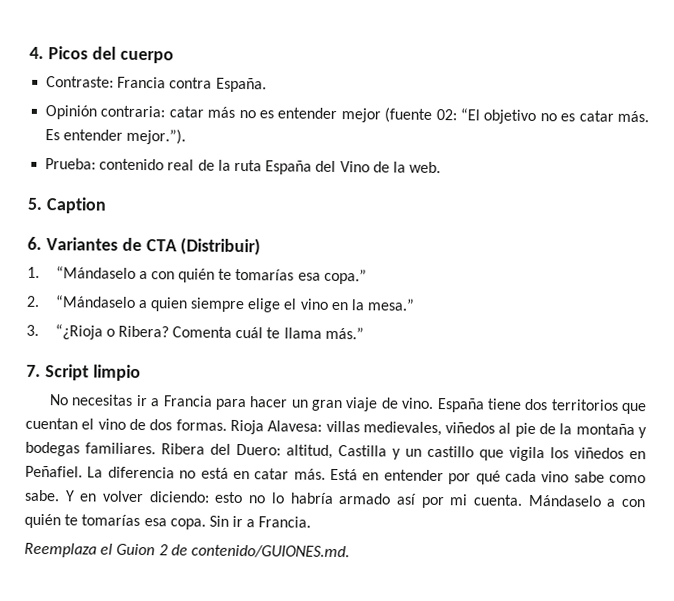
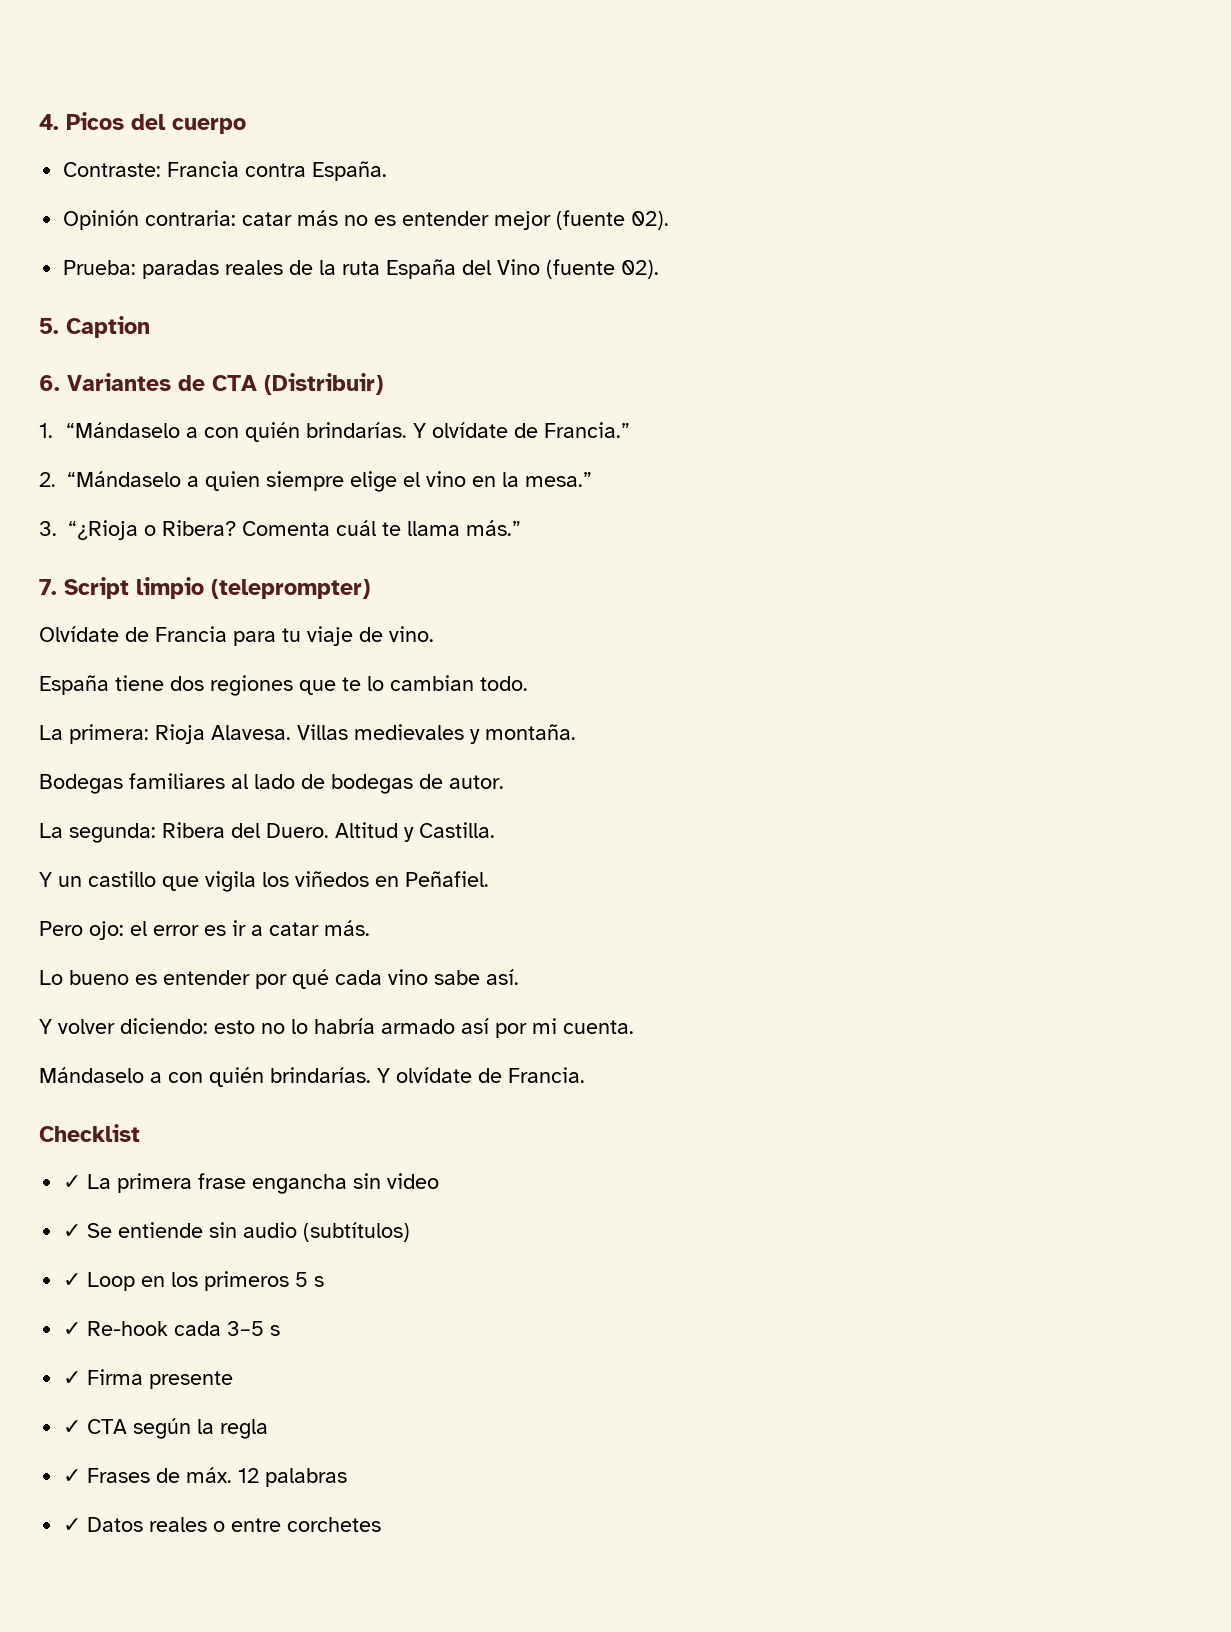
[435,108,649,125] [45,128,187,145] 02: “El objetivo no es catar más. Es entender mejor.”). -> [631,211,670,230] 02).
[99,158,195,171] contenido real -> [142,260,284,279] paradas reales
[372,161,442,174] de la web. -> [546,259,660,279] (fuente 02).
[218,268,367,285] te tomarías esa copa.” -> [305,422,630,438] brindarías. Y olvídate de Francia.”
[49,394,343,412] // No necesitas ir a Francia para hacer un gran -> [211,579,370,599] [39,626,301,646] (teleprompter) // Olvídate de Francia para tu
(435, 403) none -> (434, 634) //
[550,399,647,415] [25,417,647,439] [25,441,401,460] territorios que cuentan el vino de dos formas. Rioja Alavesa: villas medievales, viñedos al pie de la montaña y bodegas familiares. Ribera del Duero: altitud, Castilla y -> [210,675,528,696] [39,724,576,744] [39,773,504,794] [39,822,495,843] [39,872,52,887] regiones que te lo cambian todo. // La primera: Rioja Alavesa. Villas medievales y montaña. // Bodegas familiares al lado de bodegas de autor. // La segunda: Ribera del Duero. Altitud y Castilla. // Y
[87,466,380,481] La diferencia no está en catar más. Está en -> [39,920,370,940] [39,970,157,985] // Pero ojo: el error es ir a catar más. // Lo bueno es
[609,474,646,484] [24,489,98,502] como sabe. Y en -> [486,969,519,985] [39,1019,52,1034] así. // Y
(523, 500) none -> (634, 1027) //
[64,514,312,530] [24,542,350,559] te tomarías esa copa. Sin ir a Francia. // Reemplaza el Guion 2 de contenido/GUIONES.md. -> [270,1067,585,1083] [39,1124,140,1142] [63,1173,440,1194] [63,1222,411,1242] [63,1271,325,1291] [63,1321,281,1336] [63,1369,234,1389] [63,1418,269,1439] [63,1467,348,1487] [63,1517,382,1532] brindarías. Y olvídate de Francia. // Checklist // ✓ La primera frase engancha sin video // ✓ Se entiende sin audio (subtítulos) // ✓ Loop en los primeros 5 s // ✓ Re-hook cada 3–5 s // ✓ Firma presente // ✓ CTA según la regla // ✓ Frases de máx. 12 palabras // ✓ Datos reales o entre corchetes

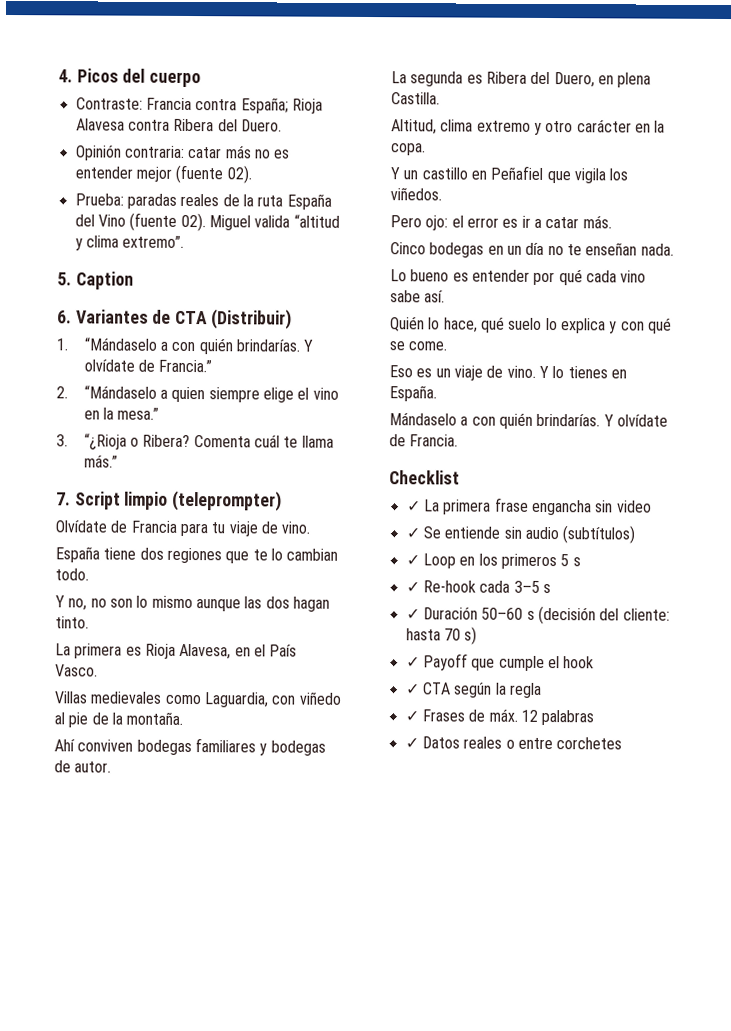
[312,161,388,181] España. -> [240,97,323,114] [75,118,282,132] España; Rioja Alavesa contra Ribera del Duero.
(660, 269) none -> [208,214,340,231] [74,235,185,251] Miguel valida “altitud y clima extremo”.
[39,724,576,744] [39,773,504,794] [39,822,495,843] La primera: Rioja Alavesa. Villas medievales y montaña. // Bodegas familiares al lado de bodegas de autor. // La segunda: Ribera del Duero. Altitud y Castilla. -> [55,595,330,612] [55,616,89,629] [55,643,298,660] [55,664,98,677] [54,691,342,708] [54,711,184,728] [54,738,326,756] [54,760,112,773] [391,71,652,88] [391,92,440,105] [391,119,666,135] [391,143,426,156] Y no, no son lo mismo aunque las dos hagan tinto. // La primera es Rioja Alavesa, en el País Vasco. // Villas medievales como Laguardia, con viñedo al pie de la montaña. // Ahí conviven bodegas familiares y bodegas de autor. // La segunda es Ribera del Duero, en plena Castilla. // Altitud, clima extremo y otro carácter en la copa.
(156, 879) none -> [470,165,544,180] en Peñafiel
[295,871,489,887] viñedos en Peñafiel. -> [390,187,442,201] viñedos.
(370, 928) none -> [390,242,674,258] // Cinco bodegas en un día no te enseñan nada.
[39,1018,634,1038] Y volver diciendo: esto no lo habría armado así por mi cuenta. -> [390,316,672,334] [389,341,448,351] [389,365,627,381] [389,385,437,402] Quién lo hace, qué suelo lo explica y con qué se come. // Eso es un viaje de vino. Y lo tienes en España.
[87,1369,234,1389] Firma presente -> [422,605,670,625] [405,626,478,645] [405,653,595,672] Duración 50–60 s (decisión del cliente: hasta 70 s) // ✓ Payoff que cumple el hook

